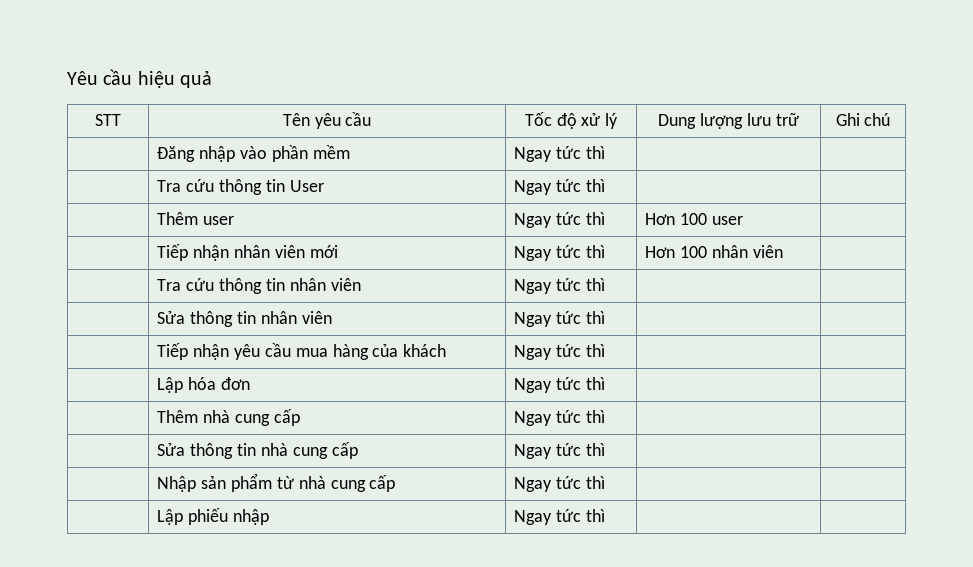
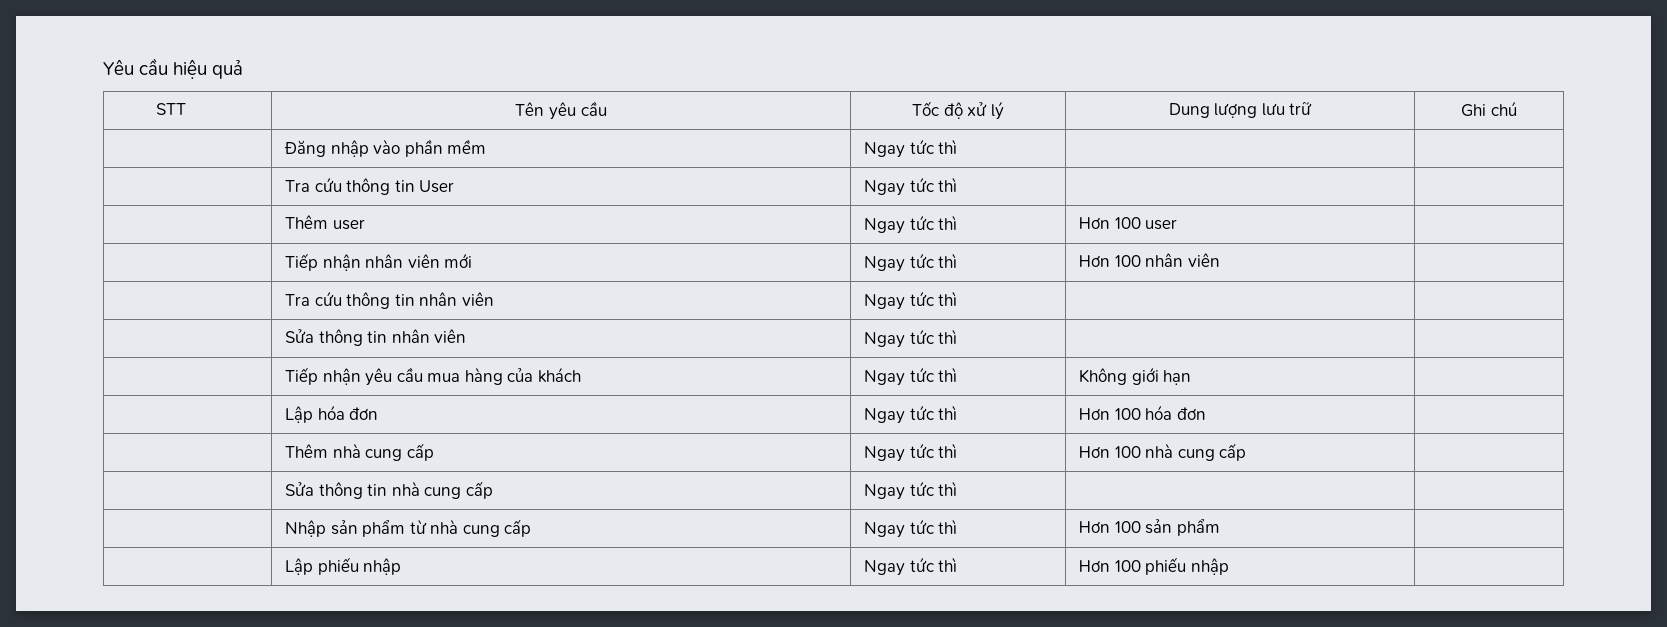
(605, 350) none -> [1078,367,1192,385] Không giới hạn
(605, 383) none -> [1078,405,1206,420] Hơn 100 hóa đơn
(605, 416) none -> [1078,443,1247,461] Hơn 100 nhà cung cấp
(605, 482) none -> [1078,519,1220,536] Hơn 100 sản phẩm
(605, 515) none -> [1078,557,1229,575] Hơn 100 phiếu nhập

